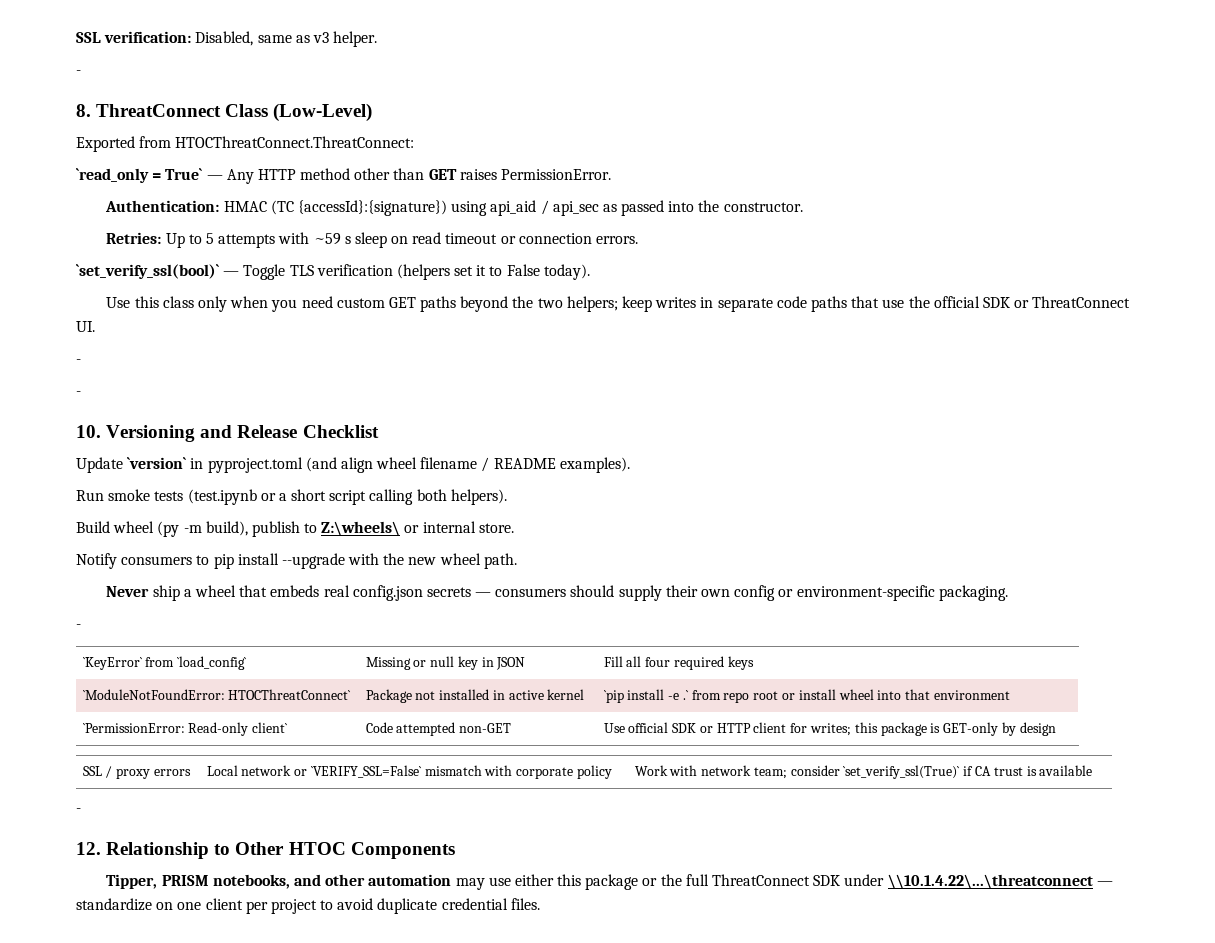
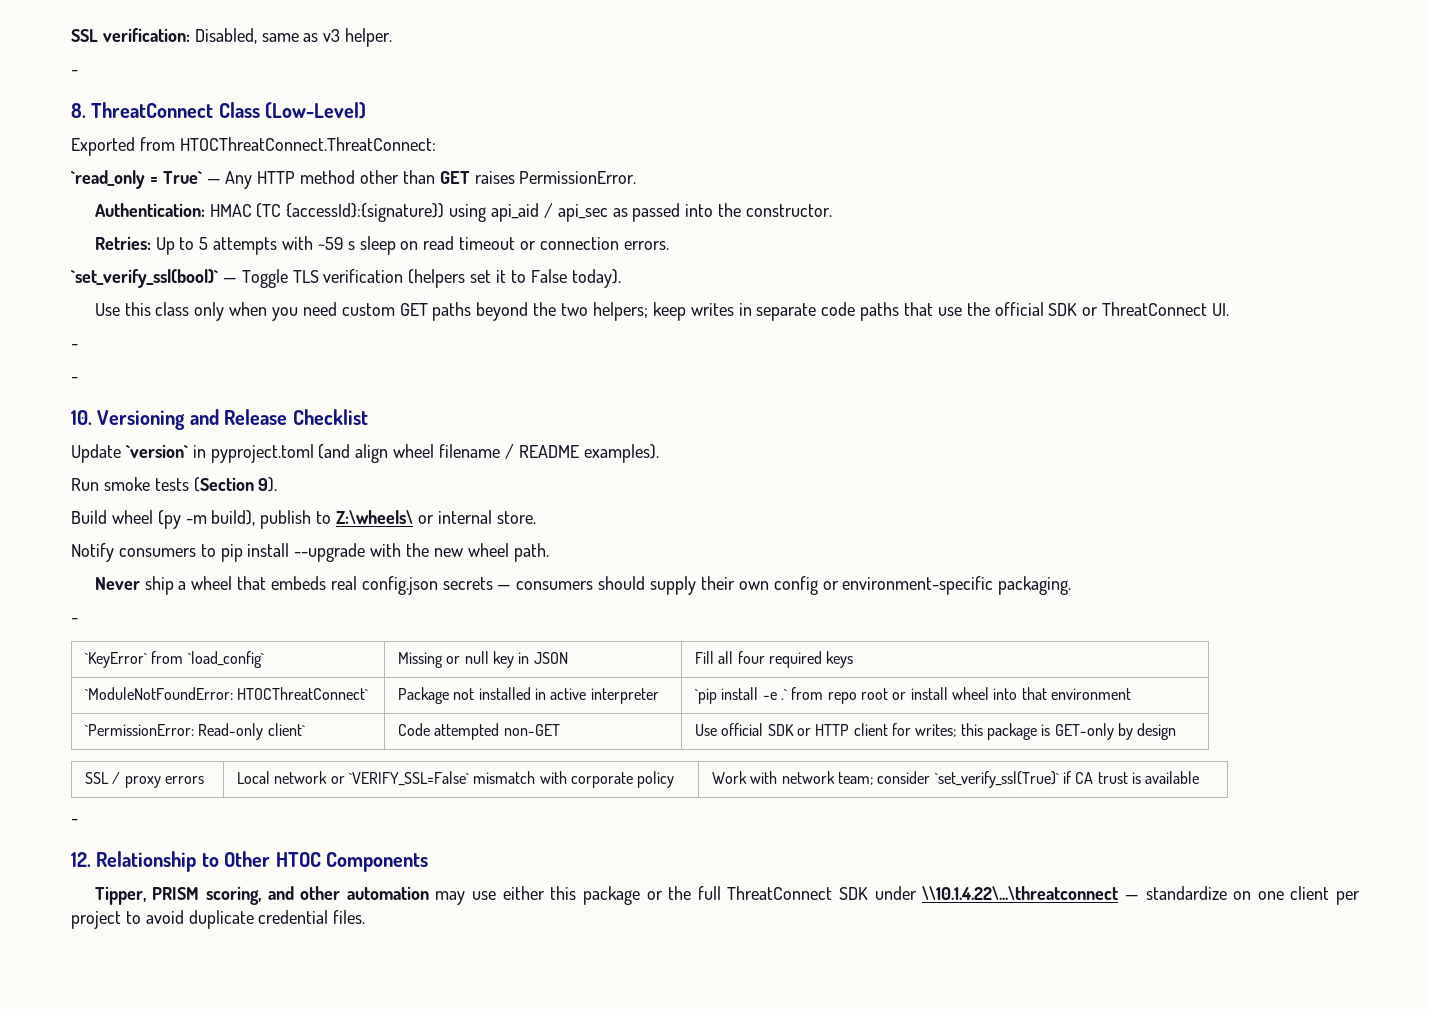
[187,489,507,505] (test.ipynb or a short script calling both helpers). -> [193,477,278,492] (Section 9).
[547,689,585,700] kernel -> [590,688,659,704] interpreter
[212,874,290,889] notebooks, -> [205,886,261,905] scoring,

